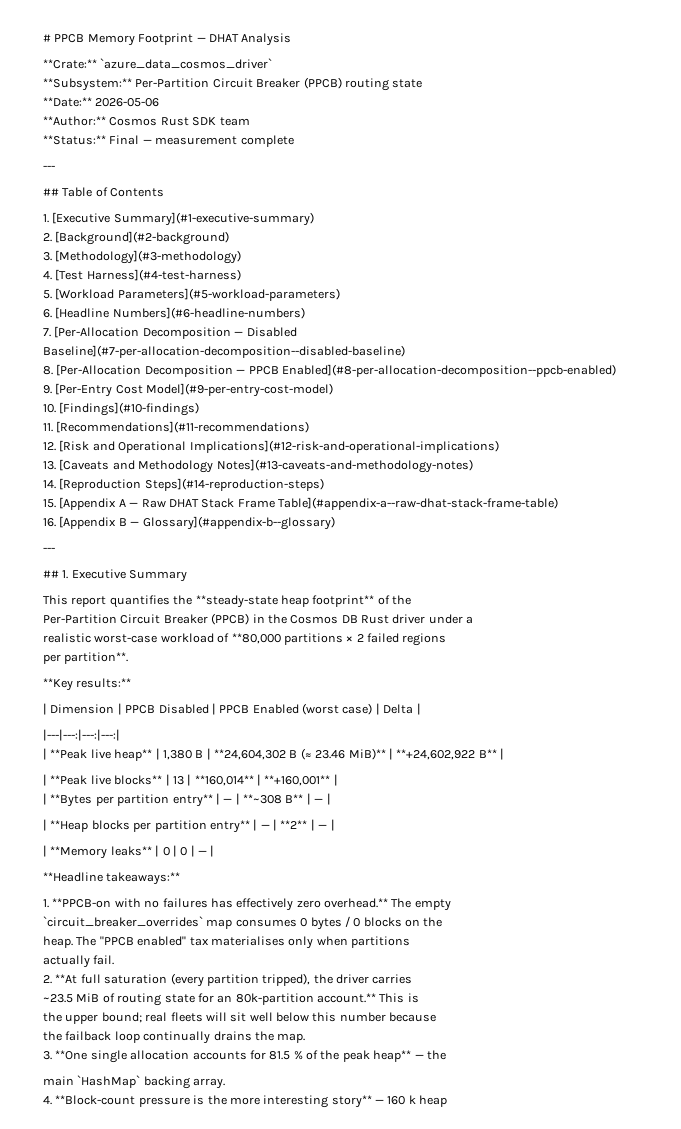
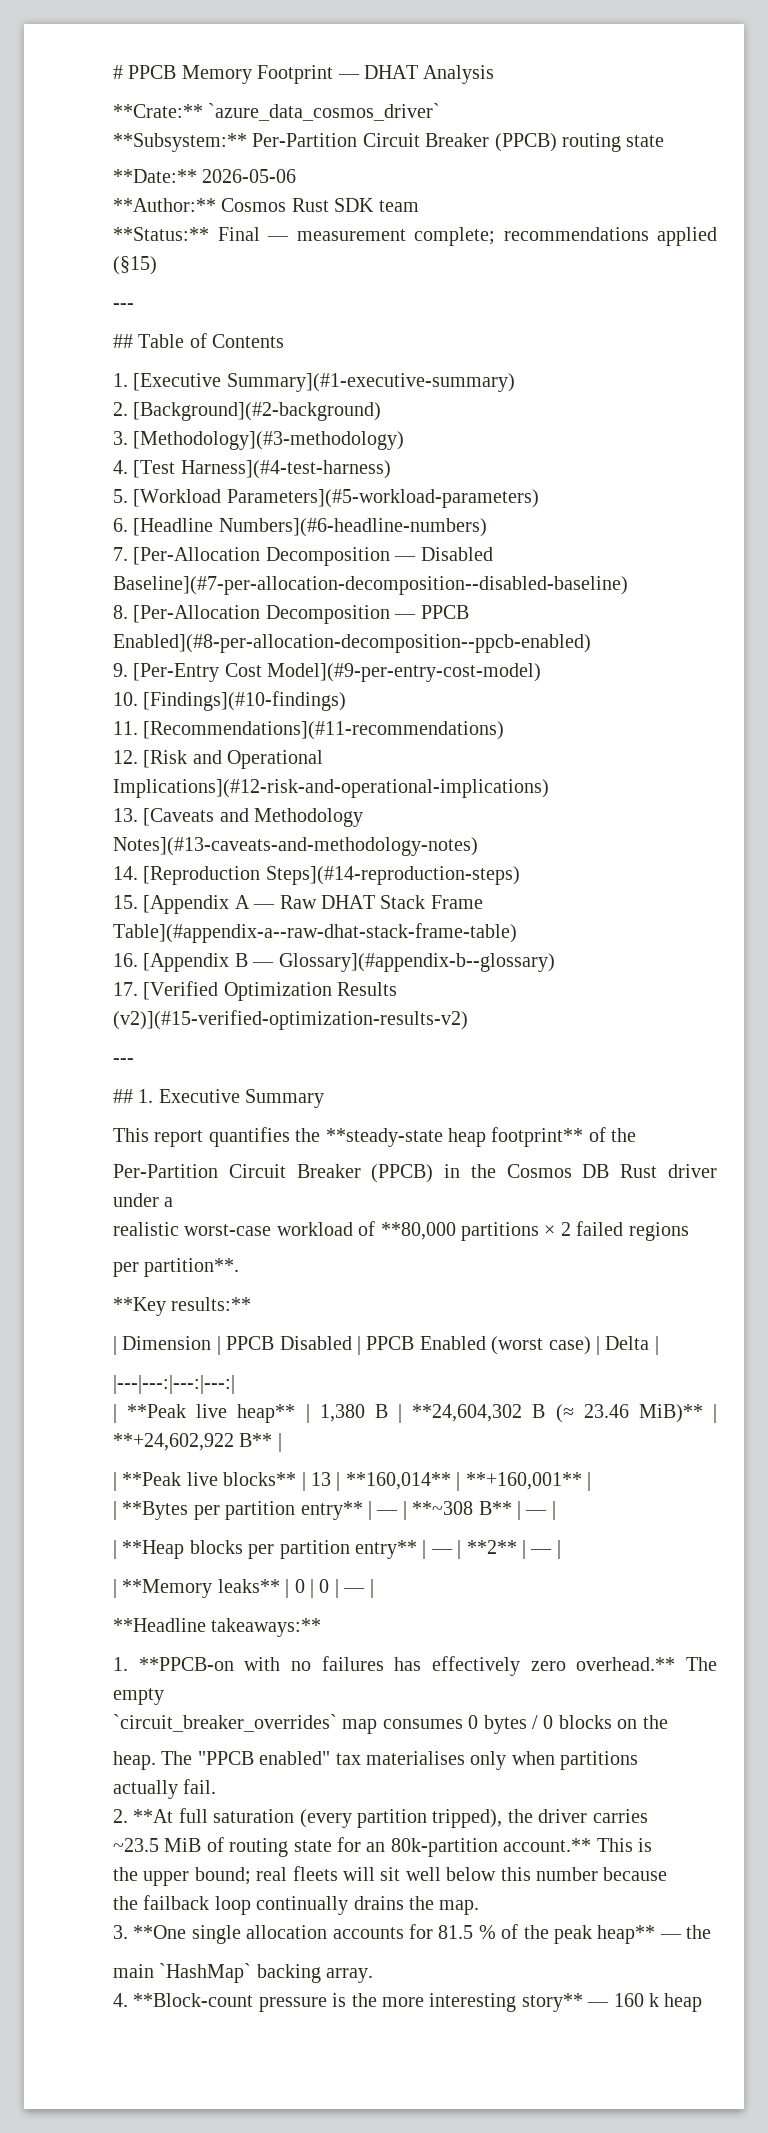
[240,135,294,147] complete -> [414,227,717,246] [113,256,157,275] complete; recommendations applied (§15)
(335, 523) none -> [113,981,398,1001] [113,1010,468,1030] // 17. [Verified Optimization Results (v2)](#15-verified-optimization-results-v2)

